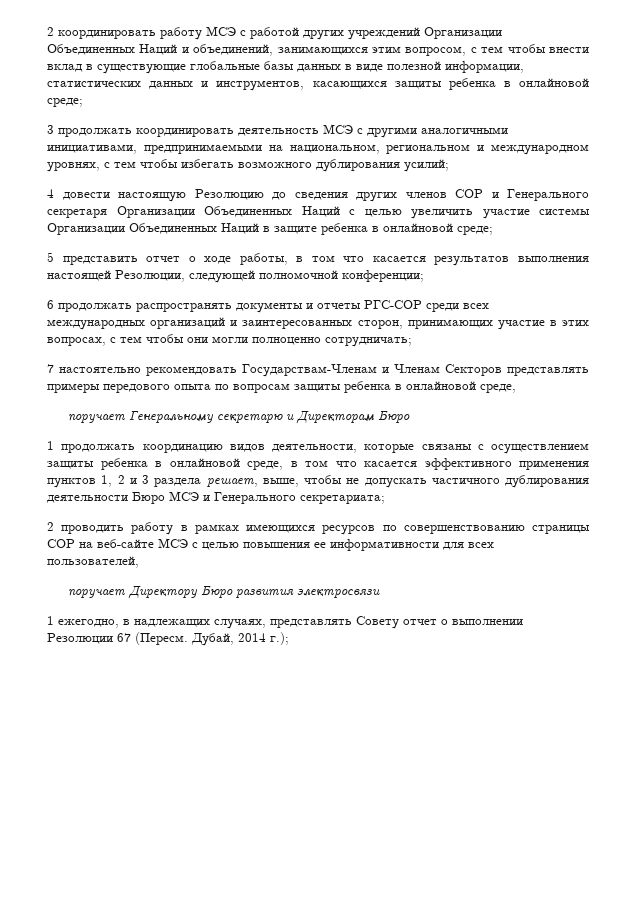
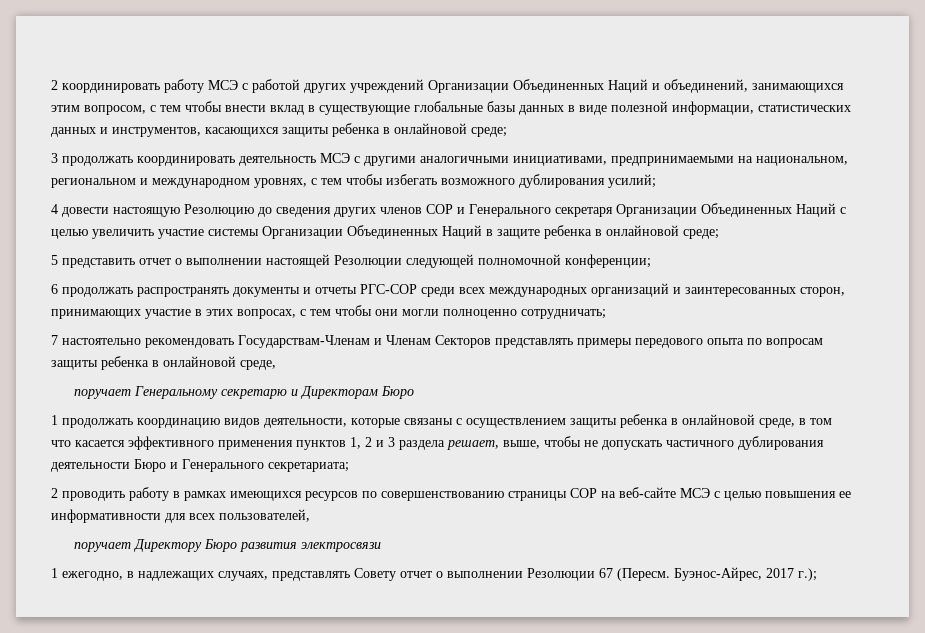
[204,253,590,266] [47,270,185,282] ходе работы, в том что касается результатов выполнения настоящей Резолюции, -> [186,254,402,268] выполнении настоящей Резолюции
[169,491,199,501] МСЭ -> (166, 465) none
[191,633,266,646] Дубай, 2014 -> [674,567,794,581] Буэнос-Айрес, 2017

